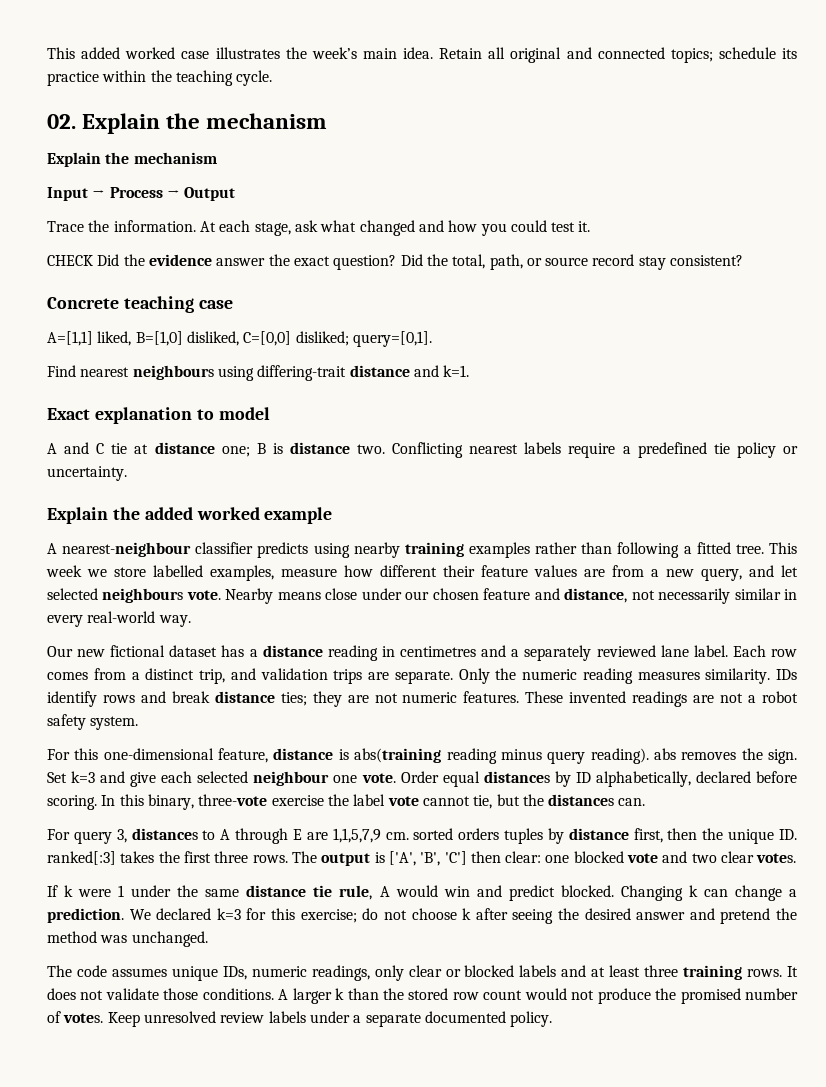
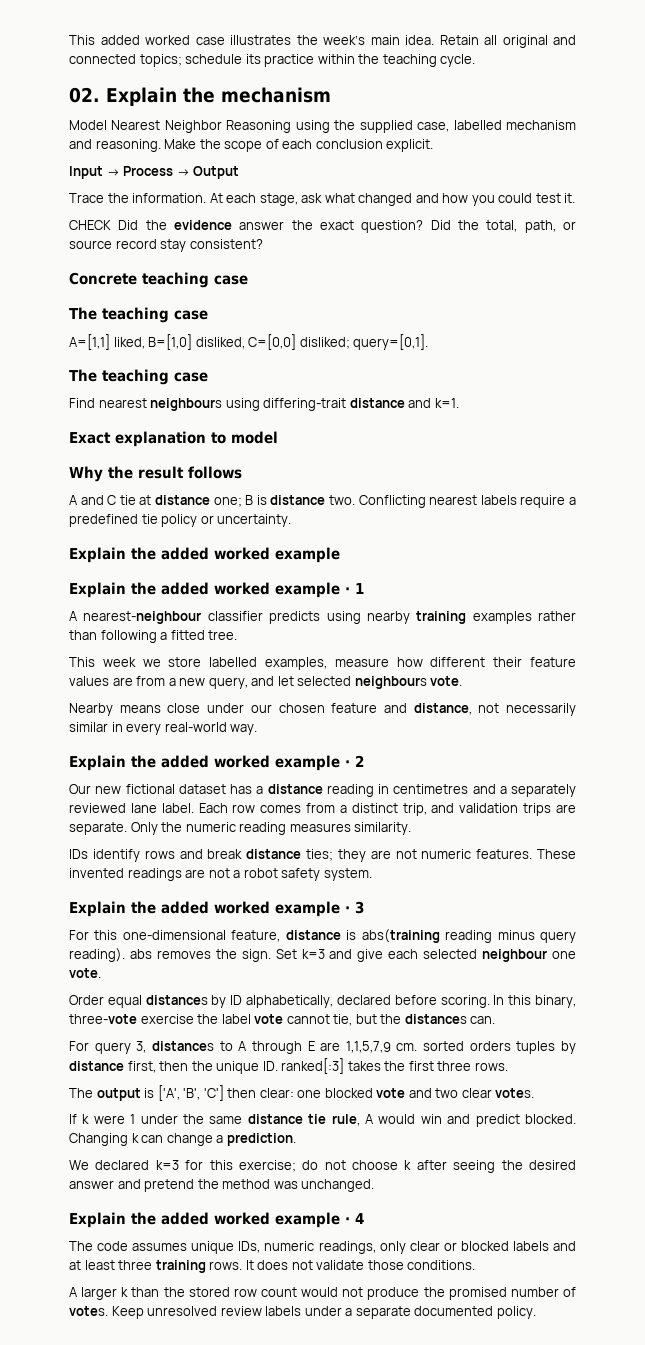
[47,152,217,167] Explain the mechanism -> [69,120,577,133] [69,139,434,152] Model Nearest Neighbor Reasoning using the supplied case, labelled mechanism and reasoning. Make the scope of each conclusion explicit.
(233, 304) none -> [69,307,208,323] // The teaching case
(432, 339) none -> [69,369,208,385] // The teaching case
(270, 413) none -> [69,466,242,482] // Why the result follows
(333, 515) none -> [69,582,364,598] // Explain the added worked example · 1
(764, 549) none -> (238, 635) //
(221, 595) none -> (463, 681) //
(191, 621) none -> [69,755,364,771] // Explain the added worked example · 2
(771, 676) none -> (412, 828) //
(139, 723) none -> [69,901,364,917] // Explain the added worked example · 3
(396, 778) none -> (101, 973) //
(288, 859) none -> (508, 1066) //
(124, 915) none -> (296, 1139) //
(208, 939) none -> [69,1212,364,1228] // Explain the added worked example · 4
(274, 994) none -> (476, 1265) //

